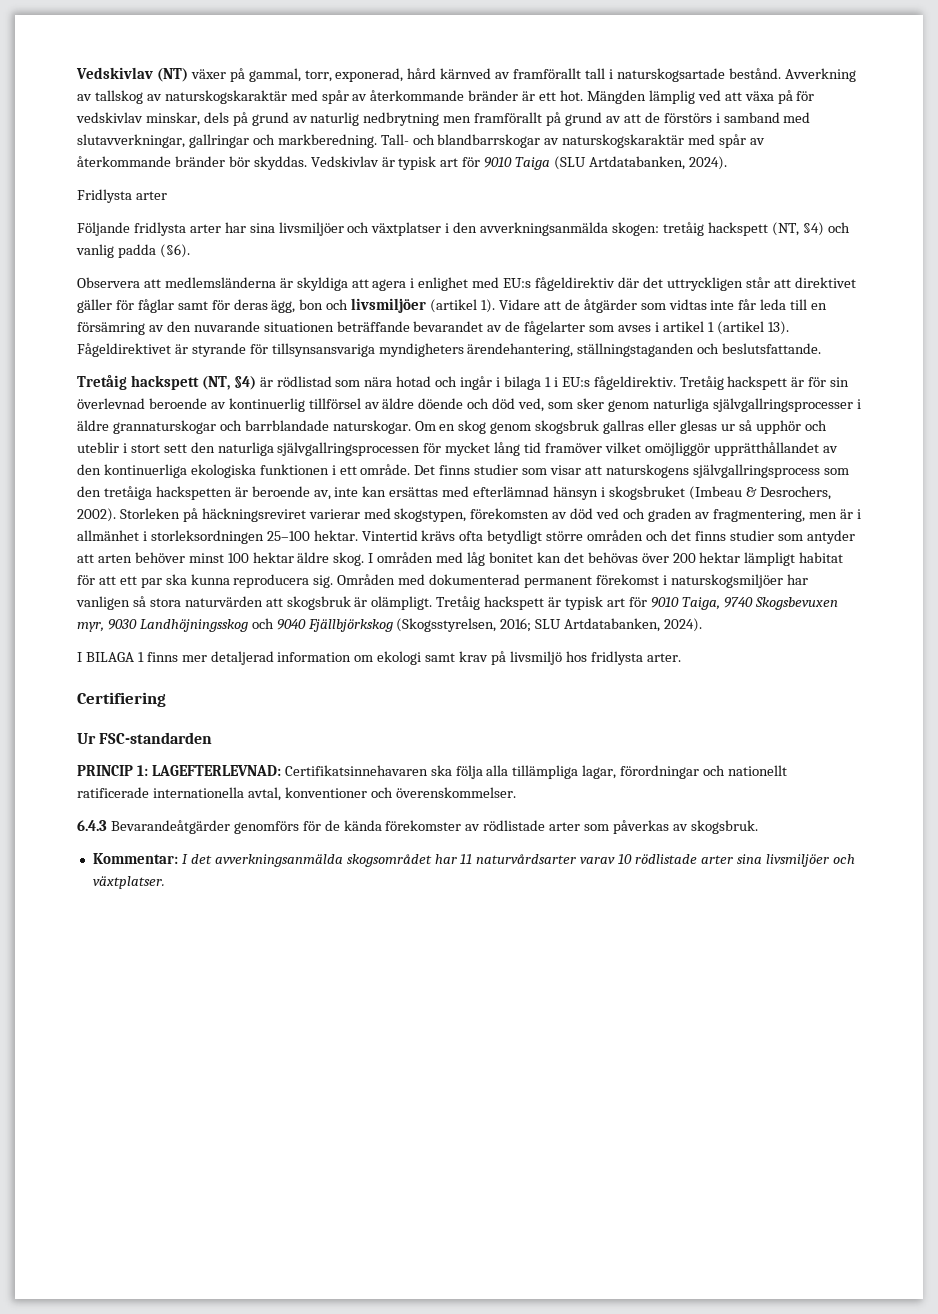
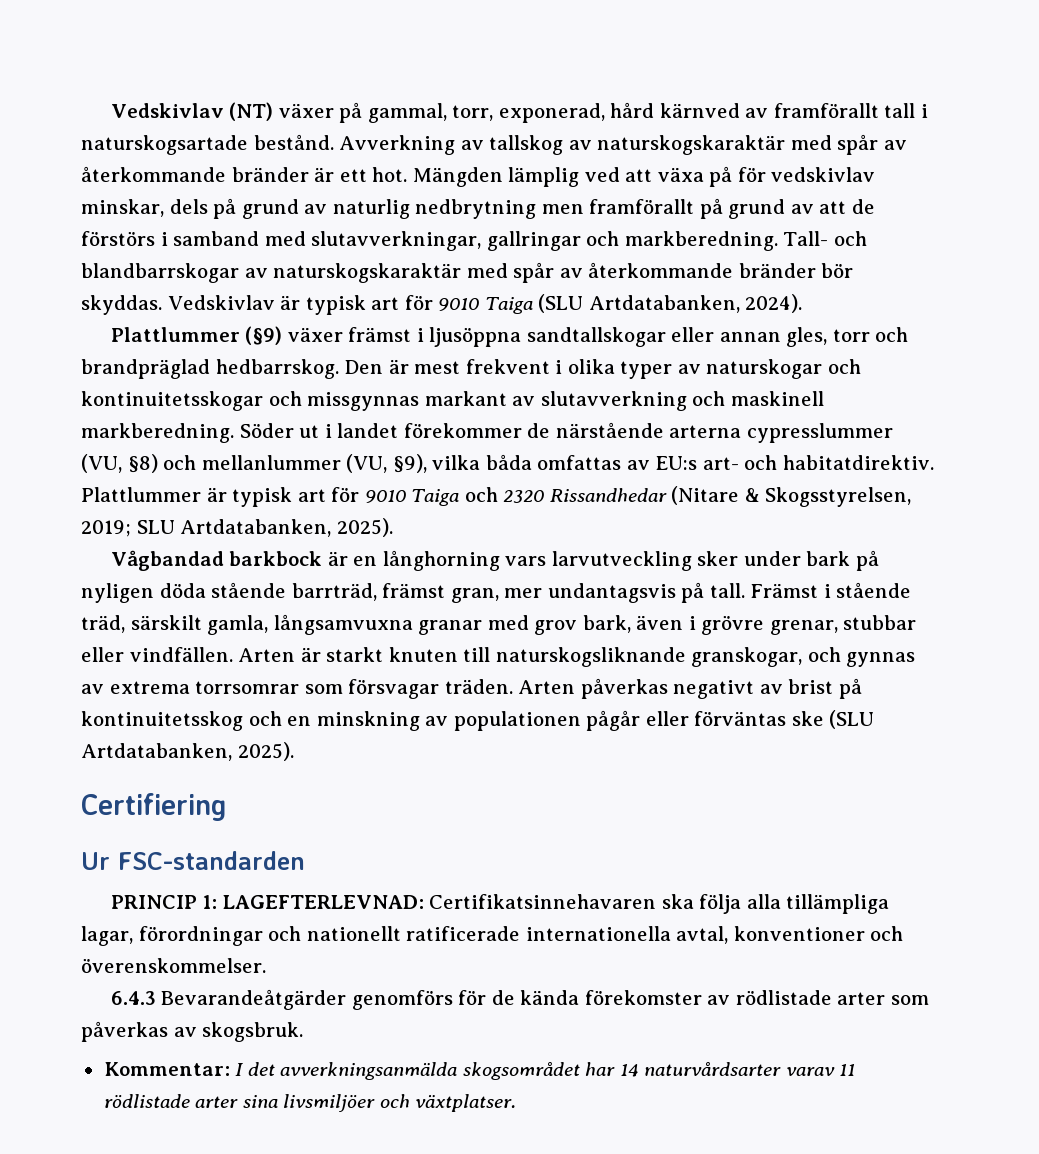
[77,189,167,203] [77,222,850,236] [76,244,190,258] [77,277,856,291] [77,298,828,313] [77,321,789,335] [77,343,822,357] [77,375,850,390] [77,398,861,412] [77,420,827,434] [77,442,838,456] [77,464,849,478] [77,486,831,500] [77,508,861,522] [77,530,855,544] [77,552,844,566] [77,574,808,588] [76,596,838,610] [77,618,703,632] [77,651,681,665] Fridlysta arter // Följande fridlysta arter har sina livsmiljöer och växtplatser i den avverkningsanmälda skogen: tretåig hackspett (NT, §4) och vanlig padda (§6). // Observera att medlemsländerna är skyldiga att agera i enlighet med EU:s fågeldirektiv där det uttryckligen står att direktivet gäller för fåglar samt för deras ägg, bon och livsmiljöer (artikel 1). Vidare att de åtgärder som vidtas inte får leda till en försämring av den nuvarande situationen beträffande bevarandet av de fågelarter som avses i artikel 1 (artikel 13). Fågeldirektivet är styrande för tillsynsansvariga myndigheters ärendehantering, ställningstaganden och beslutsfattande. // Tretåig hackspett (NT, §4) är rödlistad som nära hotad och ingår i bilaga 1 i EU:s fågeldirektiv. Tretåig hackspett är för sin överlevnad beroende av kontinuerlig tillförsel av äldre döende och död ved, som sker genom naturliga självgallringsprocesser i äldre grannaturskogar och barrblandade naturskogar. Om en skog genom skogsbruk gallras eller glesas ur så upphör och uteblir i stort sett den naturliga självgallringsprocessen för mycket lång tid framöver vilket omöjliggör upprätthållandet av den kontinuerliga ekologiska funktionen i ett område. Det finns studier som visar att naturskogens självgallringsprocess som den tretåiga hackspetten är beroende av, inte kan ersättas med efterlämnad hänsyn i skogsbruket (Imbeau & Desrochers, 2002). Storleken på häckningsreviret varierar med skogstypen, förekomsten av död ved och graden av fragmentering, men är i allmänhet i storleksordningen 25–100 hektar. Vintertid krävs ofta betydligt större områden och det finns studier som antyder att arten behöver minst 100 hektar äldre skog. I områden med låg bonitet kan det behövas över 200 hektar lämpligt habitat för att ett par ska kunna reproducera sig. Områden med dokumenterad permanent förekomst i naturskogsmiljöer har vanligen så stora naturvärden att skogsbruk är olämpligt. Tretåig hackspett är typisk art för 9010 Taiga, 9740 Skogsbevuxen myr, 9030 Landhöjningsskog och 9040 Fjällbjörkskog (Skogsstyrelsen, 2016; SLU Artdatabanken, 2024). // I BILAGA 1 finns mer detaljerad information om ekologi samt krav på livsmiljö hos fridlysta arter. -> [110,326,909,347] [81,359,861,379] [81,391,824,411] [81,422,893,443] [81,454,934,473] [81,486,912,507] [81,518,393,537] [110,550,879,571] [81,582,912,603] [81,614,917,635] [81,647,916,667] [81,678,862,699] [81,710,875,731] [81,742,294,761] Plattlummer (§9) växer främst i ljusöppna sandtallskogar eller annan gles, torr och brandpräglad hedbarrskog. Den är mest frekvent i olika typer av naturskogar och kontinuitetsskogar och missgynnas markant av slutavverkning och maskinell markberedning. Söder ut i landet förekommer de närstående arterna cypresslummer (VU, §8) och mellanlummer (VU, §9), vilka båda omfattas av EU:s art- och habitatdirektiv. Plattlummer är typisk art för 9010 Taiga och 2320 Rissandhedar (Nitare & Skogsstyrelsen, 2019; SLU Artdatabanken, 2025). // Vågbandad barkbock är en långhorning vars larvutveckling sker under bark på nyligen döda stående barrträd, främst gran, mer undantagsvis på tall. Främst i stående träd, särskilt gamla, långsamvuxna granar med grov bark, även i grövre grenar, stubbar eller vindfällen. Arten är starkt knuten till naturskogsliknande granskogar, och gynnas av extrema torrsomrar som försvagar träden. Arten påverkas negativt av brist på kontinuitetsskog och en minskning av populationen pågår eller förväntas ske (SLU Artdatabanken, 2025).
[460,854,473,864] 11 -> [619,1064,639,1077] 14
[618,854,633,864] 10 -> [839,1064,856,1076] 11

